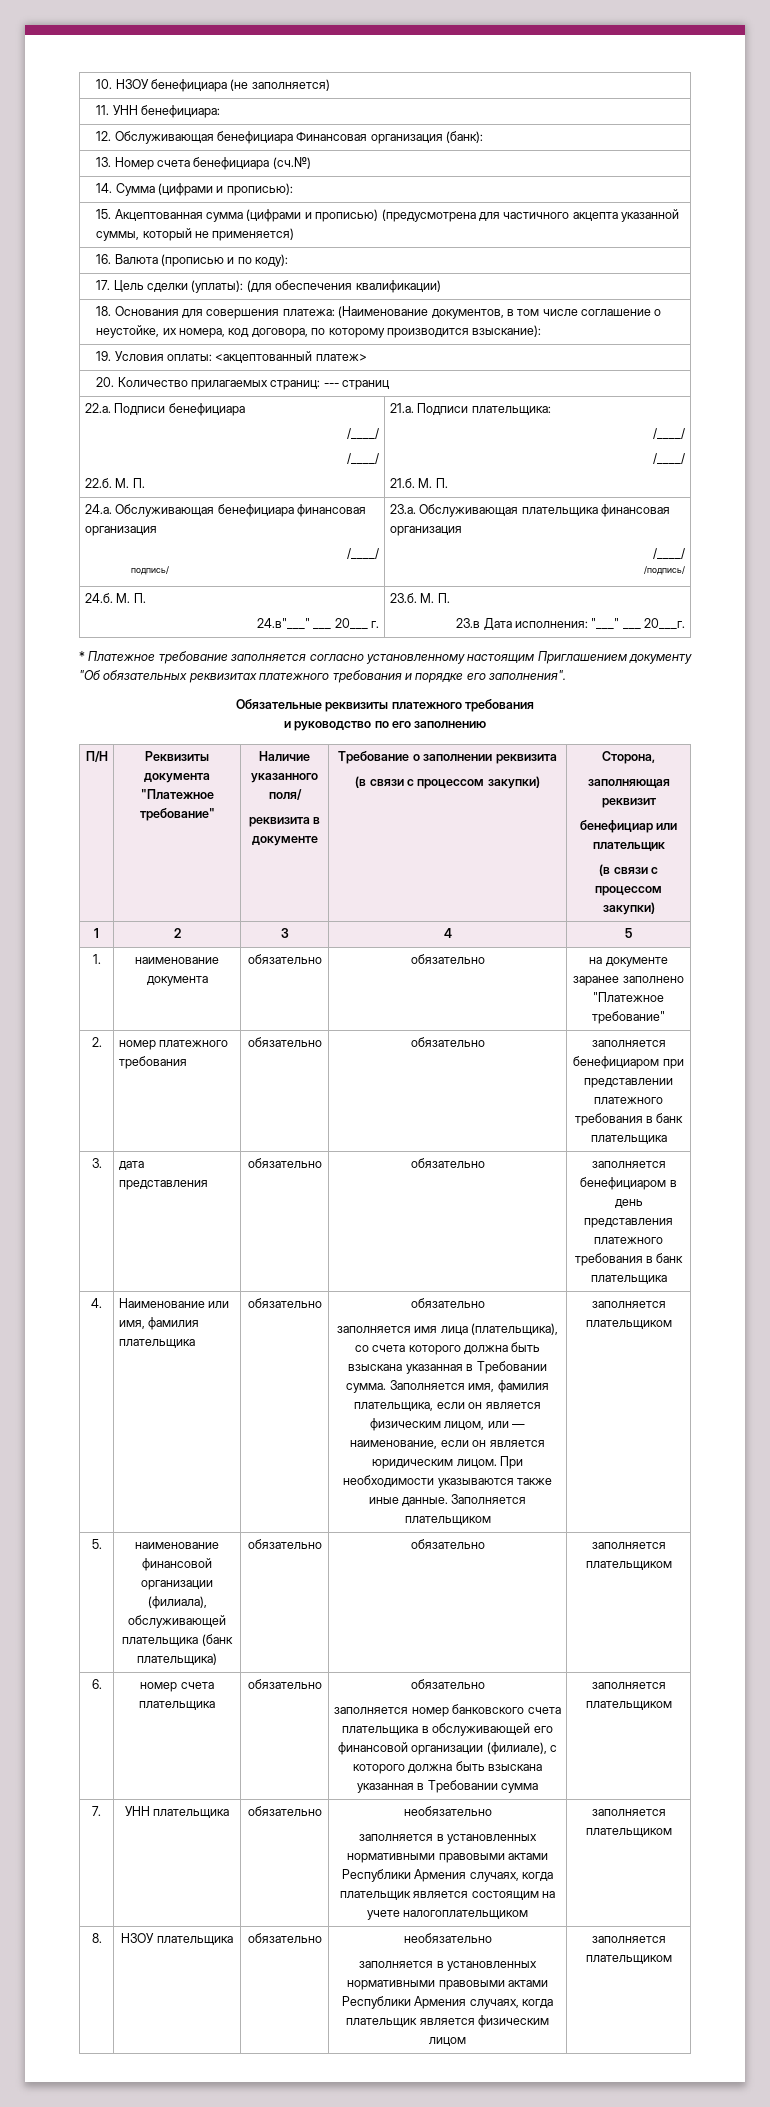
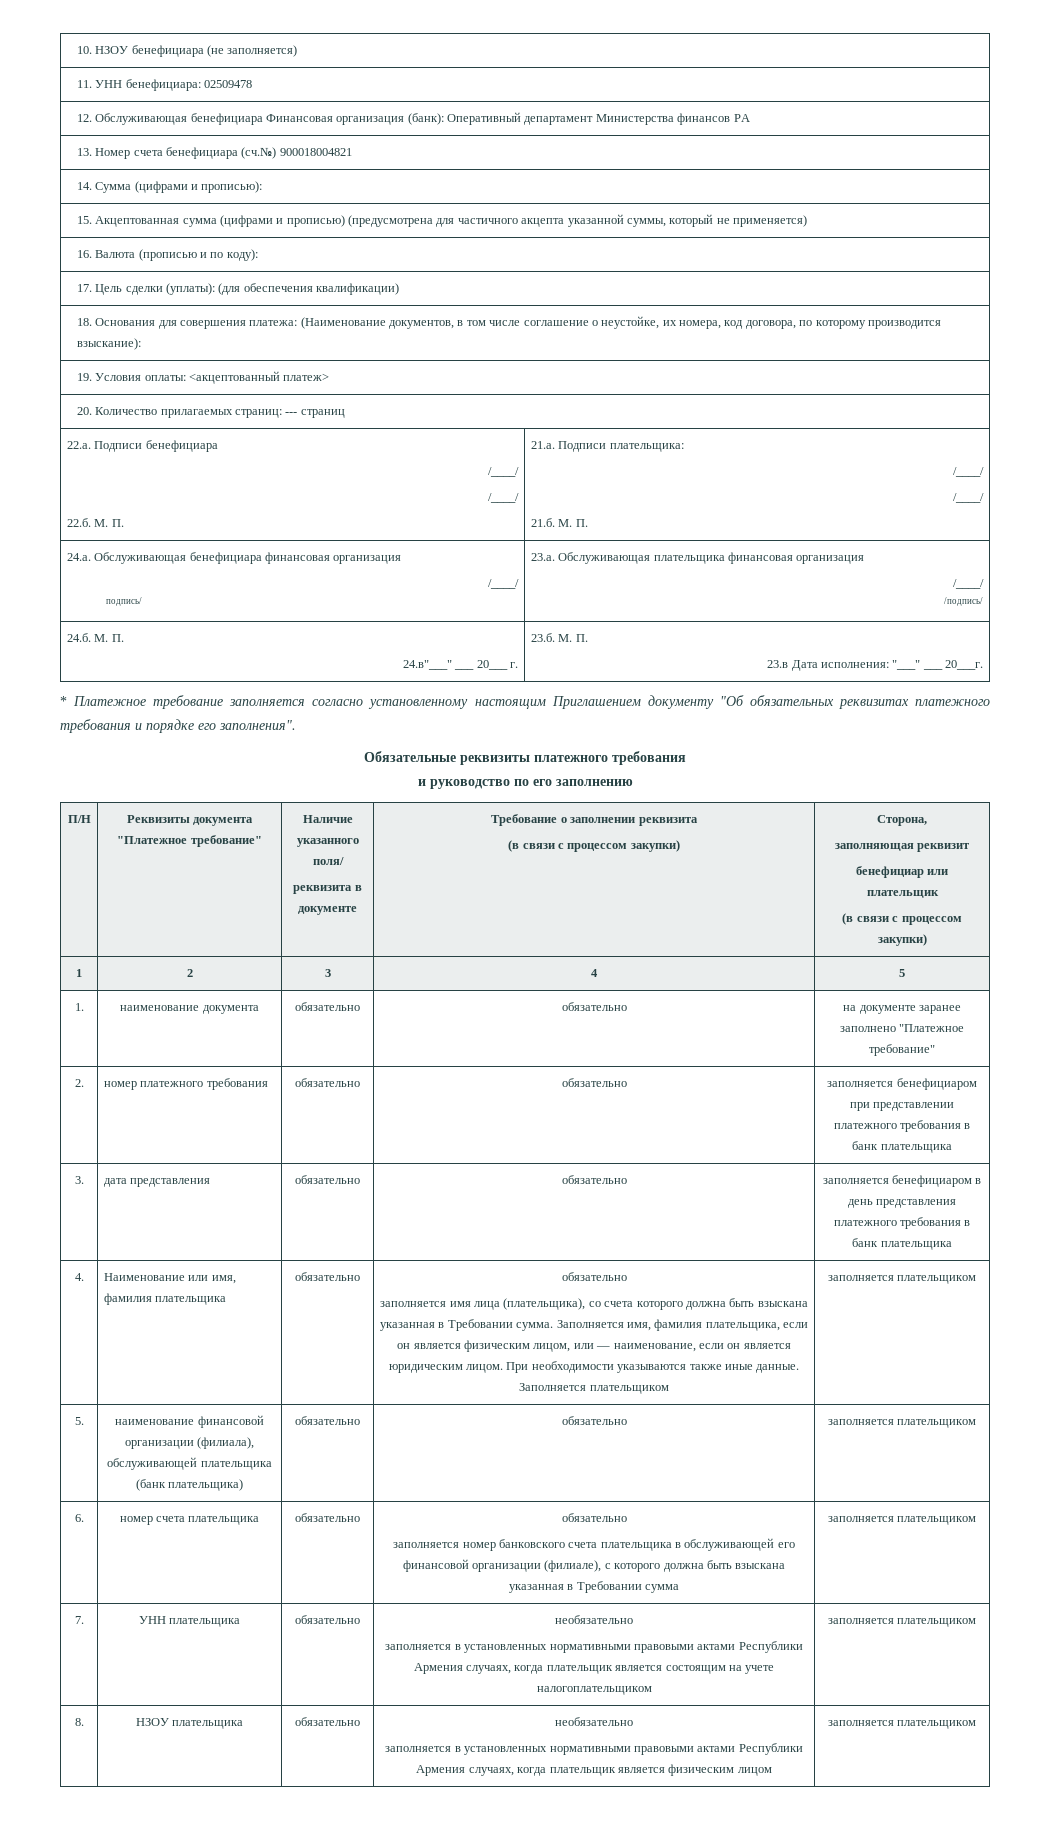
(221, 111) none -> [203,80,252,88] 02509478
(484, 137) none -> [447,112,750,125] Оперативный департамент Министерства финансов РА
(311, 163) none -> [279,148,352,156] 900018004821

